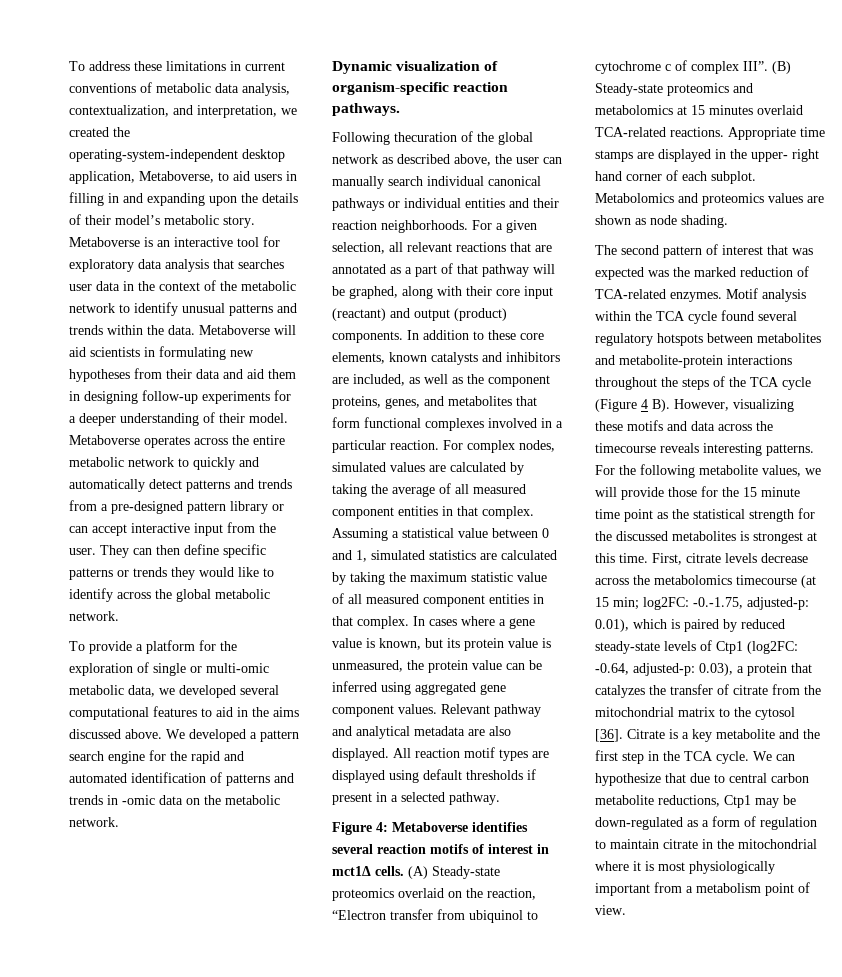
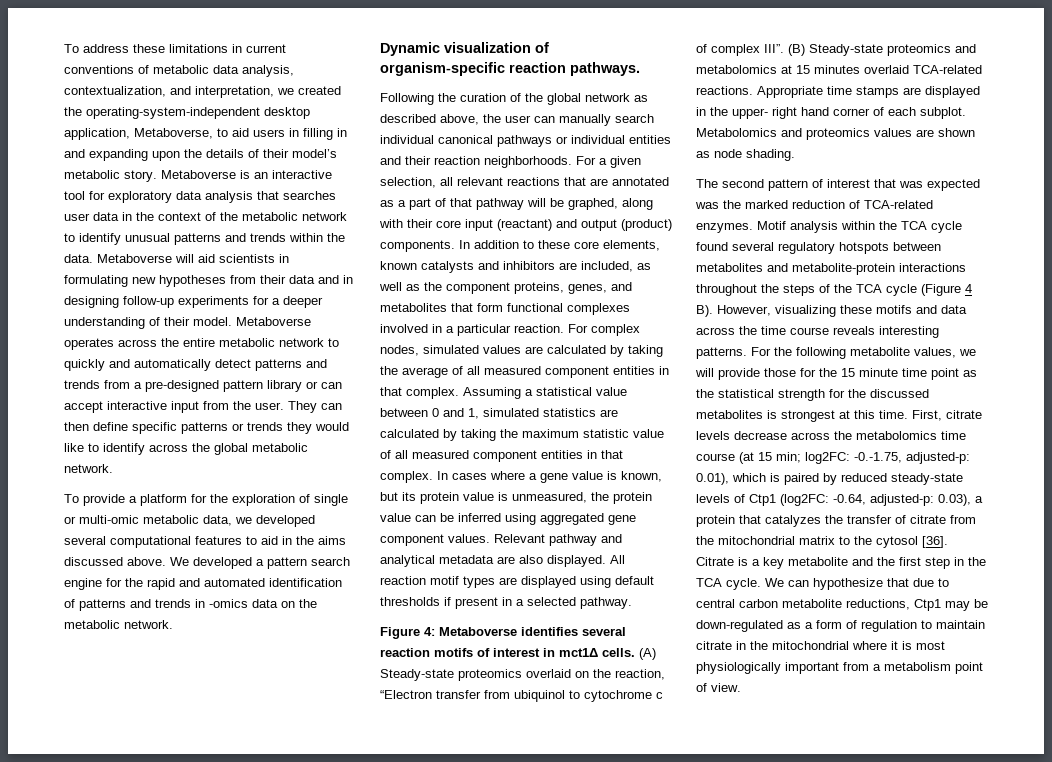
[247,369,296,379] aid them -> (339, 279) none
[122,795,155,805] -omic -> [209,599,248,608] -omics
[394,132,457,142] thecuration -> [438,93,506,102] the curation
[595,443,656,453] timecourse -> [761,326,829,335] time course
[736,575,797,585] timecourse -> [941,431,966,440] [696,453,735,461] time course

